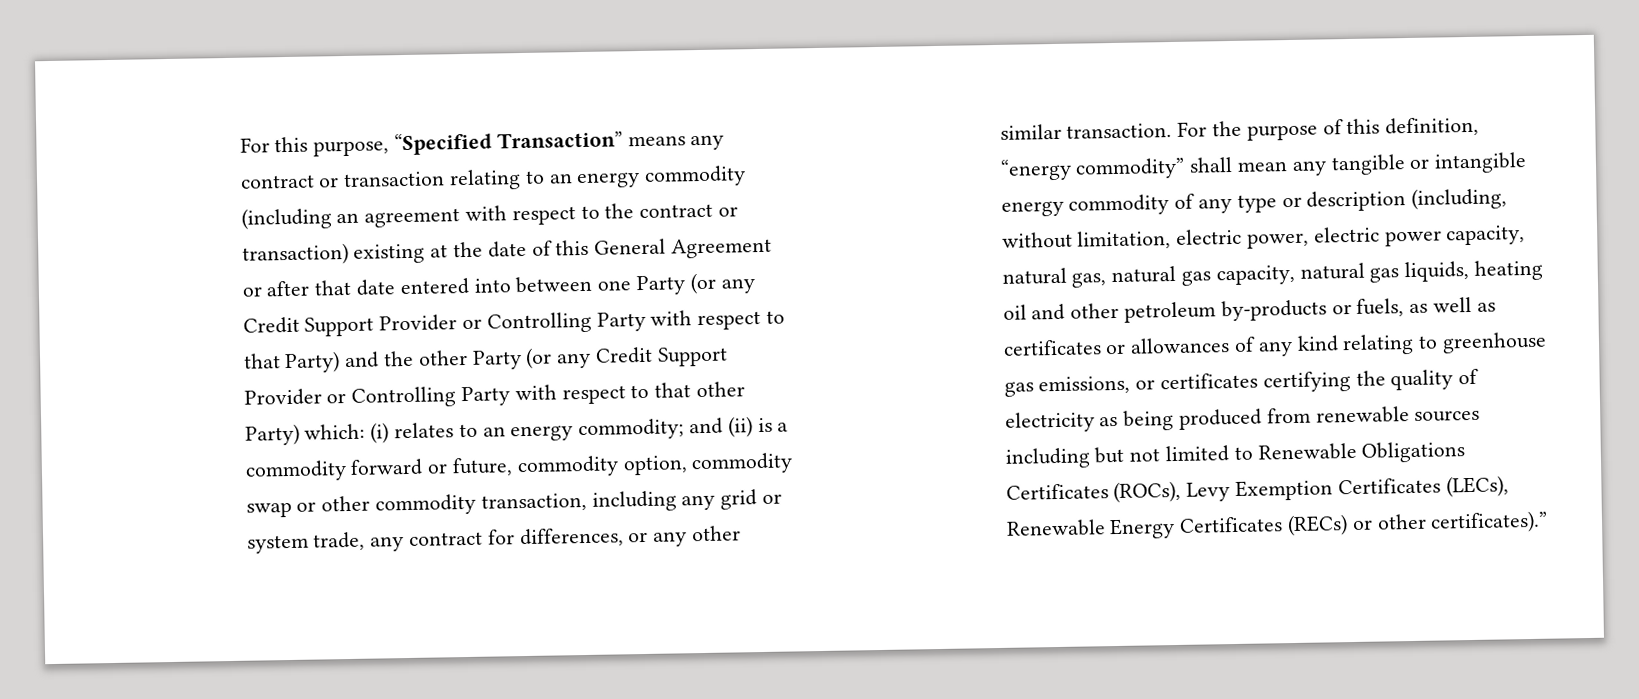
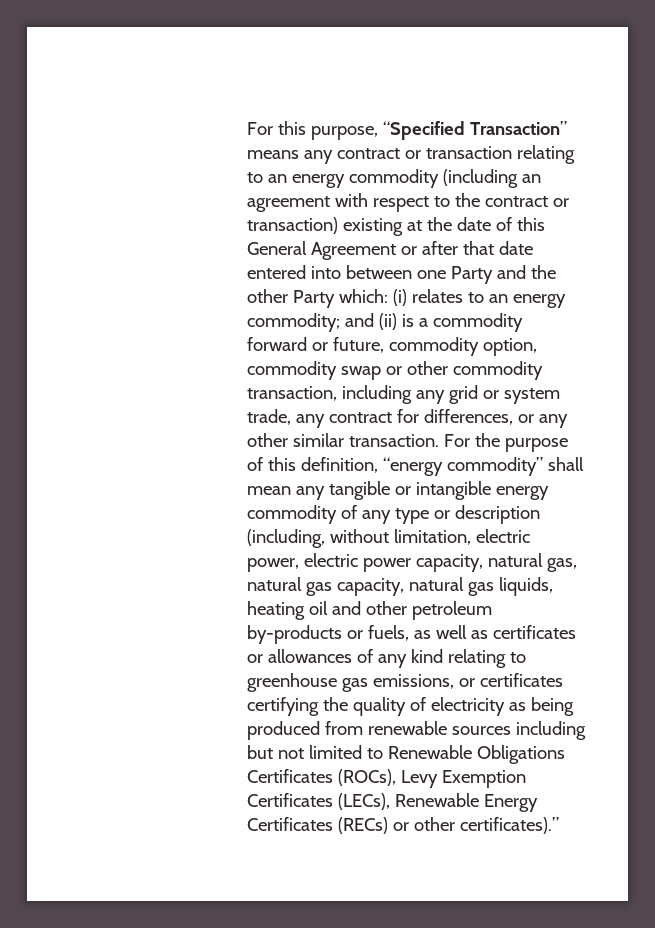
[689,272,756,295] [242,310,786,337] [242,346,728,374] [243,381,746,408] [244,423,300,446] (or any Credit Support Provider or Controlling Party with respect to that Party) and the other Party (or any Credit Support Provider or Controlling Party with respect to that other Party) -> [497,265,557,279] [247,289,336,308] and the other Party

